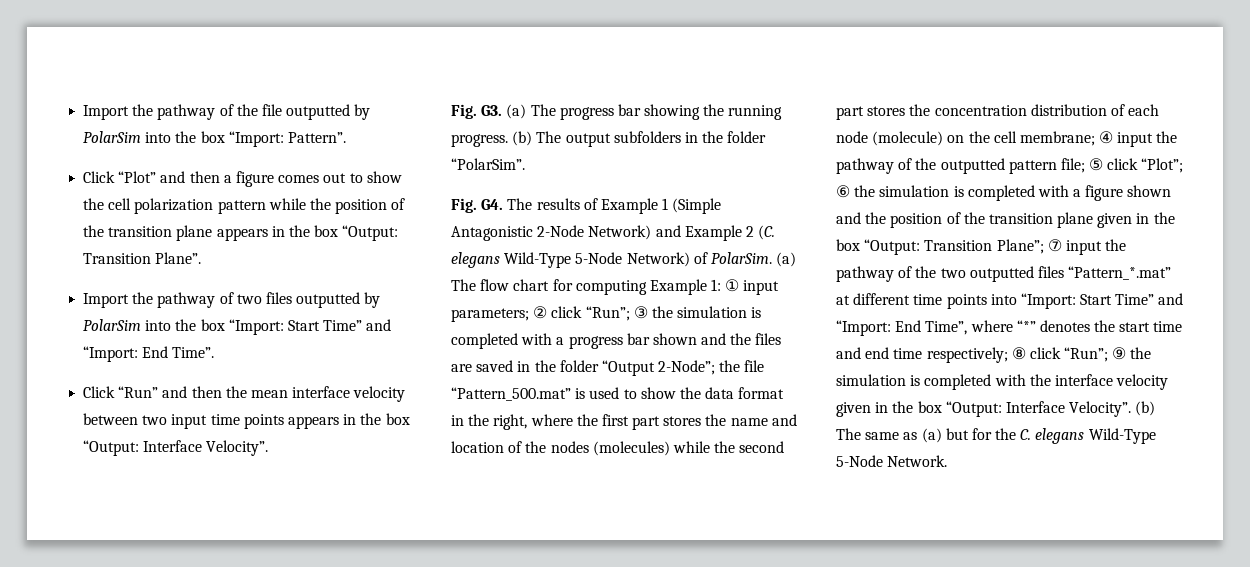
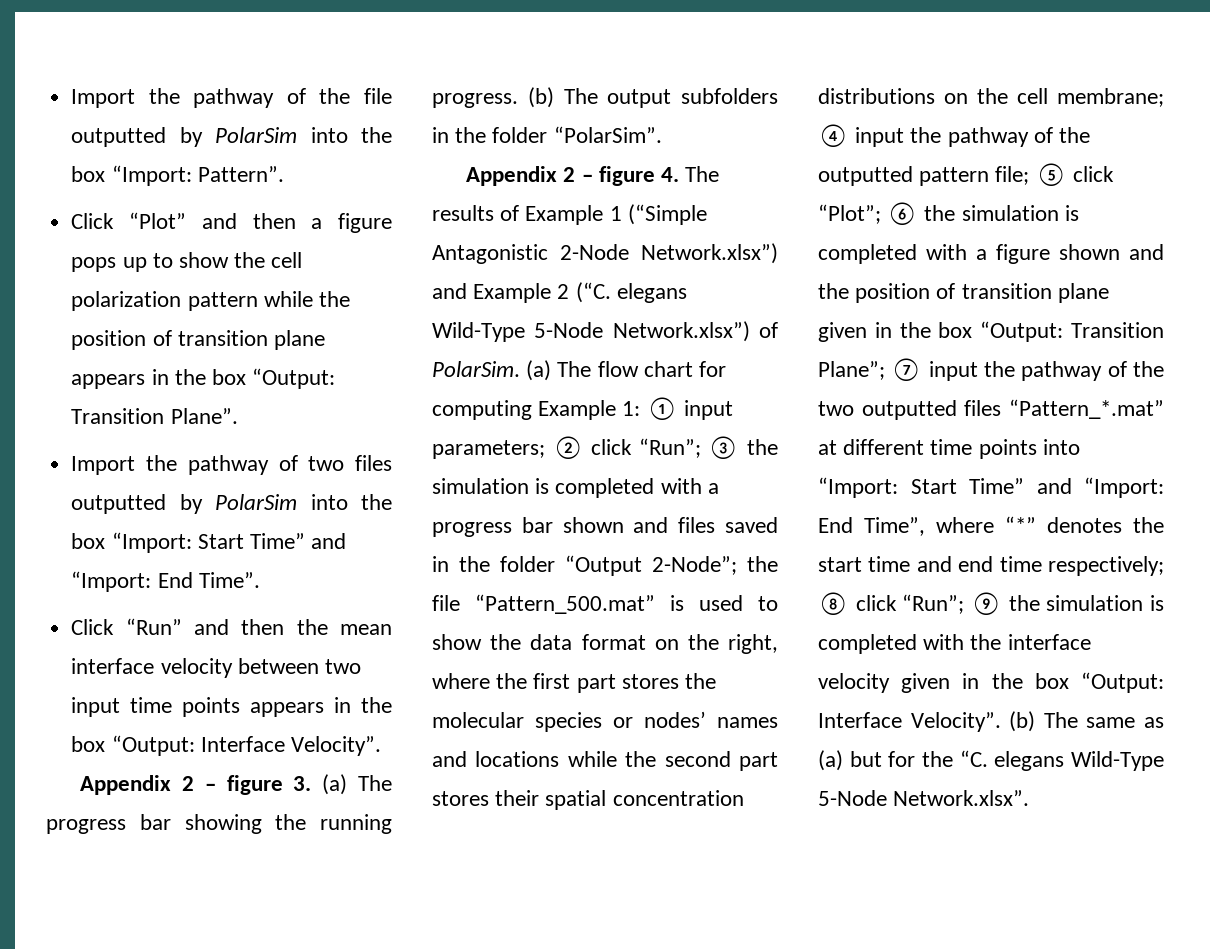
[278,173,347,183] comes out -> [71,257,147,272] pops up
[83,225,105,237] the -> (172, 338) none
[451,104,503,119] Fig. G3. -> [80,775,312,795] Appendix 2 – figure 3.
[451,198,504,213] Fig. G4. -> [466,166,679,186] Appendix 2 – figure 4.
[672,198,722,214] (Simple -> [627,204,707,225] (“Simple
[588,225,652,240] Network) -> [641,243,778,264] Network.xlsx”)
[758,225,776,240] [451,252,690,268] (C. elegans Wild-Type 5-Node Network) -> [575,282,687,303] [432,321,750,342] (“C. elegans Wild-Type 5-Node Network.xlsx”)
[730,333,782,345] [451,364,472,372] the files are -> [678,517,716,533] files
[451,415,464,426] in -> [654,639,679,650] on
[730,414,797,426] [451,441,670,456] name and location of the nodes (molecules) -> [432,711,778,732] [432,751,560,767] molecular species or nodes’ names and locations
[909,104,1160,116] [836,131,944,146] the concentration distribution of each node (molecule) -> [495,790,744,810] [818,88,935,104] their spatial concentration distributions
[963,212,985,224] the -> (956, 291) none
[1020,428,1156,444] [836,455,948,467] C. elegans Wild-Type 5-Node Network. -> [959,750,1164,771] [818,790,1030,806] “C. elegans Wild-Type 5-Node Network.xlsx”.

